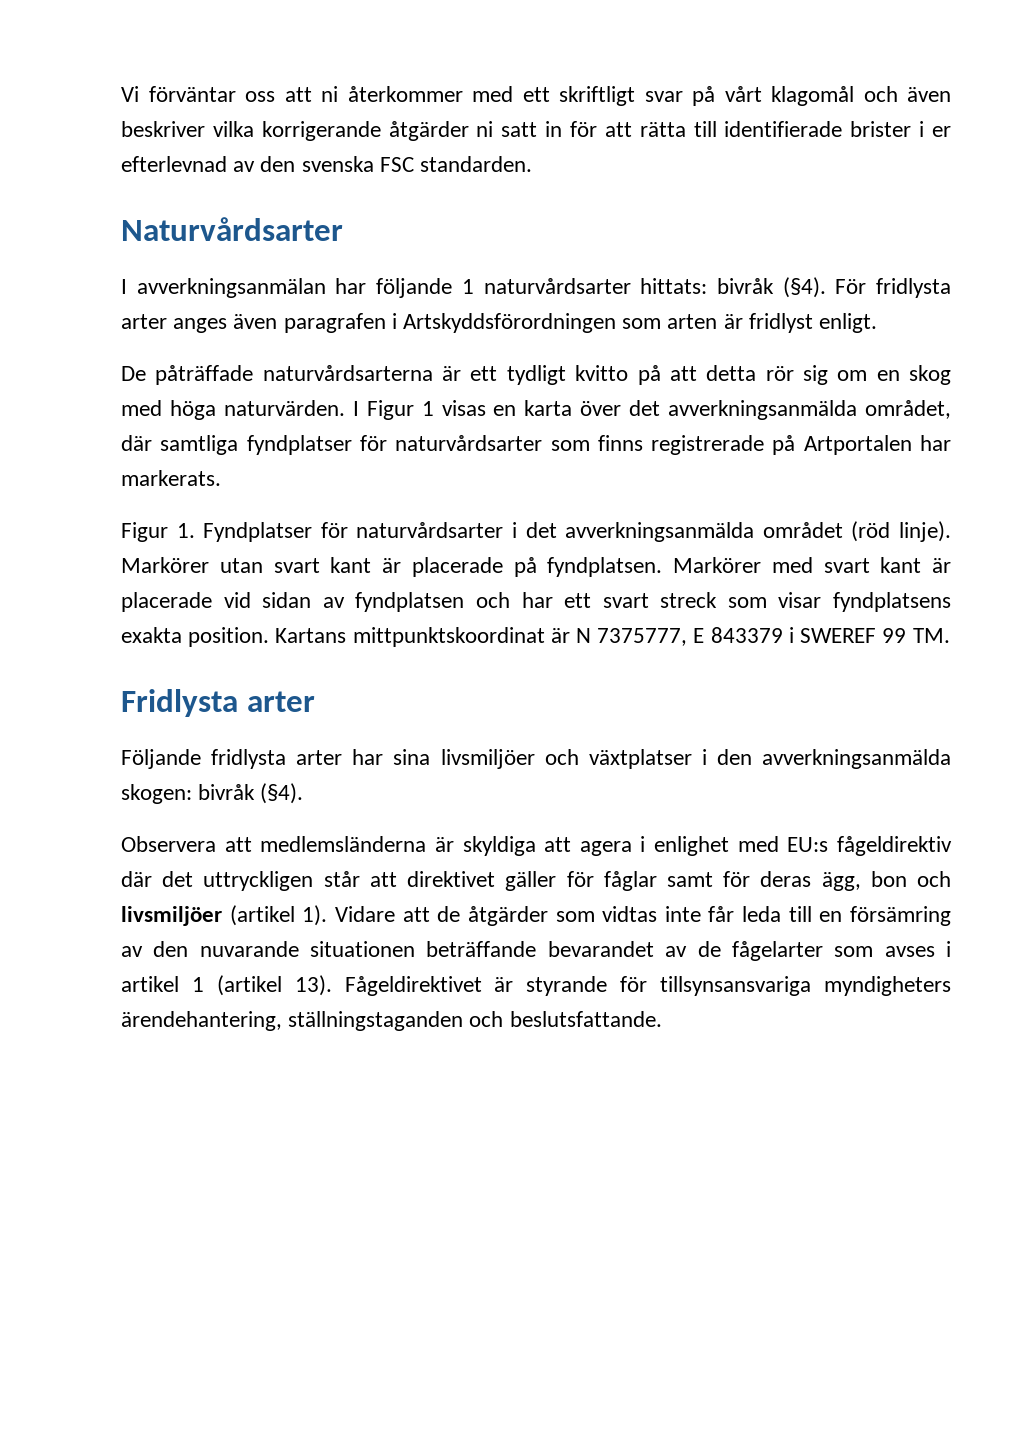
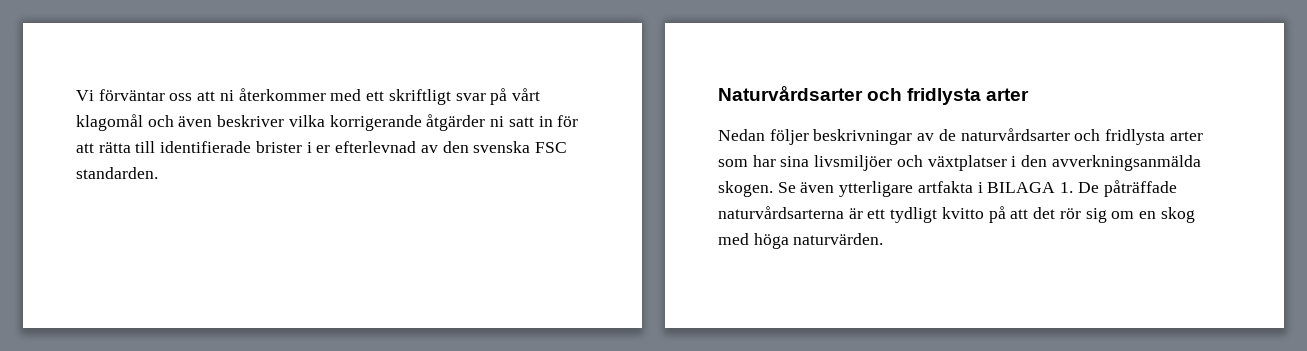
[121,277,952,298] [121,313,878,333] // I avverkningsanmälan har följande 1 naturvårdsarter hittats: bivråk (§4). För fridlysta arter anges även paragrafen i Artskyddsförordningen som arten är fridlyst enligt. // -> [867,88,1030,105] [718,128,1203,145] [718,155,1201,171] [718,181,1074,197] och fridlysta arter // Nedan följer beskrivningar av de naturvårdsarter och fridlysta arter som har sina livsmiljöer och växtplatser i den avverkningsanmälda skogen. Se även ytterligare artfakta i BILAGA 1.
[706,365,757,381] detta -> [1033,207,1056,219] det
[352,400,951,420] [121,435,951,455] [121,470,221,486] [121,521,952,542] [121,557,951,577] [121,592,952,612] [121,627,950,647] [121,689,315,717] [121,749,952,769] [121,783,304,804] [121,836,952,856] [121,871,951,891] [121,905,951,926] [121,941,951,961] [121,975,951,996] [121,1011,662,1031] I Figur 1 visas en karta över det avverkningsanmälda området, där samtliga fyndplatser för naturvårdsarter som finns registrerade på Artportalen har markerats. // Figur 1. Fyndplatser för naturvårdsarter i det avverkningsanmälda området (röd linje). Markörer utan svart kant är placerade på fyndplatsen. Markörer med svart kant är placerade vid sidan av fyndplatsen och har ett svart streck som visar fyndplatsens exakta position. Kartans mittpunktskoordinat är N 7375777, E 843379 i SWEREF 99 TM. // Fridlysta arter // Följande fridlysta arter har sina livsmiljöer och växtplatser i den avverkningsanmälda skogen: bivråk (§4). // Observera att medlemsländerna är skyldiga att agera i enlighet med EU:s fågeldirektiv där det uttryckligen står att direktivet gäller för fåglar samt för deras ägg, bon och livsmiljöer (artikel 1). Vidare att de åtgärder som vidtas inte får leda till en försämring av den nuvarande situationen beträffande bevarandet av de fågelarter som avses i artikel 1 (artikel 13). Fågeldirektivet är styrande för tillsynsansvariga myndigheters ärendehantering, ställningstaganden och beslutsfattande. -> (884, 239) none

